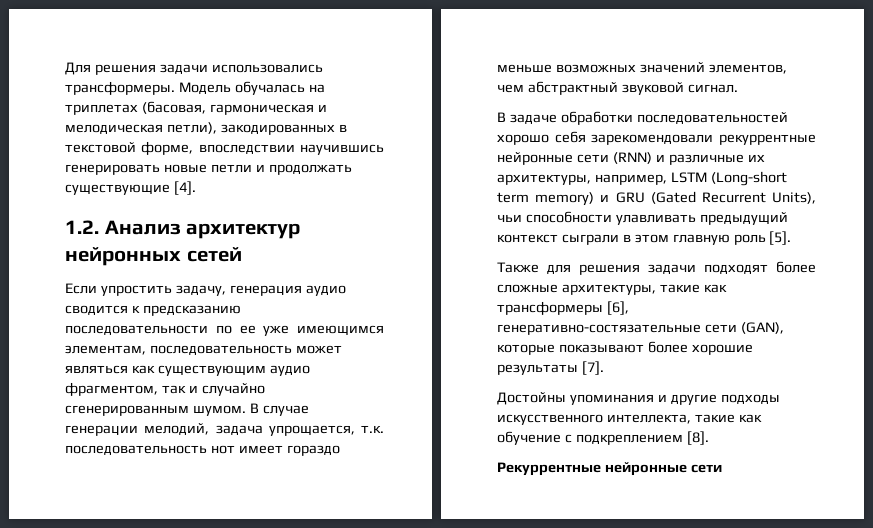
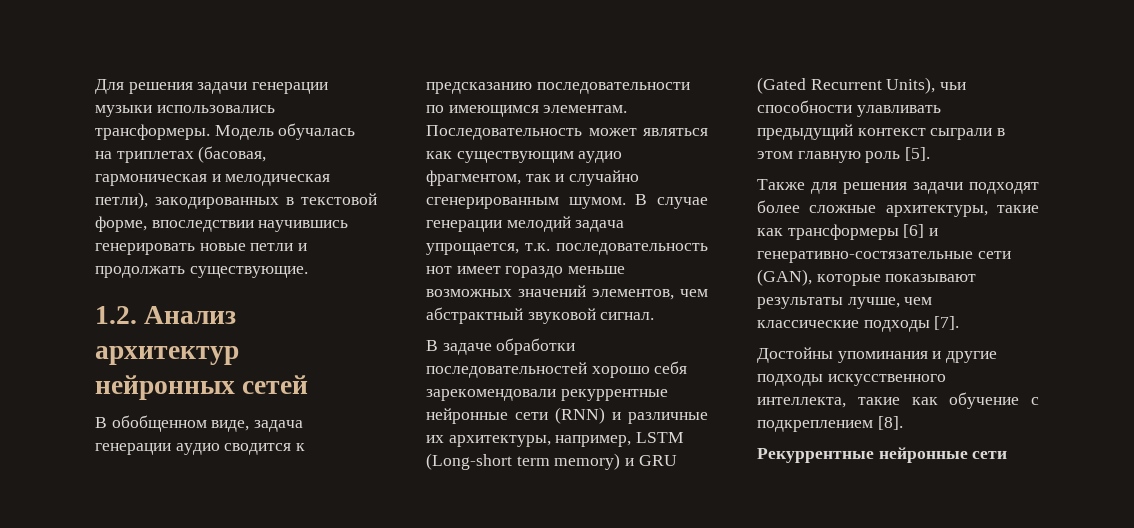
(208, 69) none -> [252,82,329,94] [95,105,152,117] генерации музыки
[65,181,196,195] существующие [4]. -> [189,266,308,278] существующие.
[65,283,302,296] Если упростить задачу, генерация -> [95,415,304,432] [95,443,171,455] В обобщенном виде, задача генерации
[239,325,384,336] [65,345,292,355] ее уже имеющимся элементам, последовательность -> [448,105,628,117] [426,125,582,140] имеющимся элементам. Последовательность
[144,423,210,435] мелодий, -> [506,216,571,232] мелодий
[606,301,629,315] [6], -> [903,224,939,238] [6] и
[647,341,753,355] [497,364,578,375] более хорошие результаты -> [757,297,933,309] [757,320,930,332] результаты лучше, чем классические подходы

